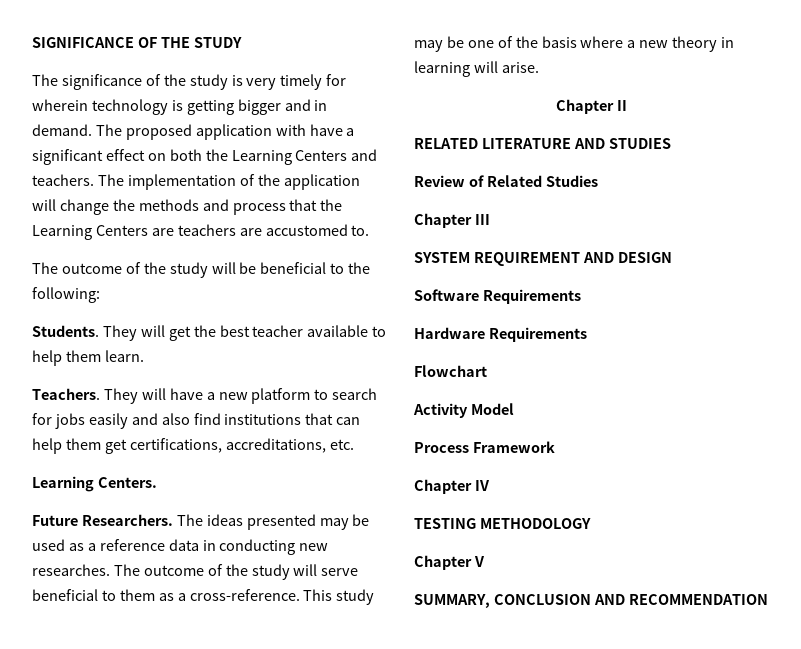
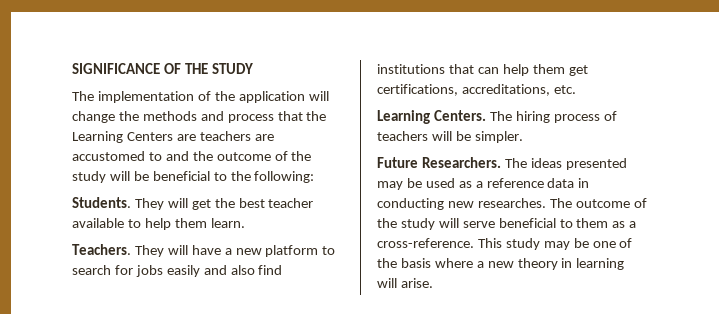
[61,74,347,90] [32,99,328,115] [32,124,355,140] [32,149,378,165] [32,174,124,186] significance of the study is very timely for wherein technology is getting bigger and in demand. The proposed application with have a significant effect on both the Learning Centers and teachers. The -> (94, 96) none
[351,225,370,236] [32,262,58,274] to. // The -> [148,151,213,161] to and the
(157, 482) none -> [489,111,617,123] [377,131,523,143] The hiring process of teachers will be simpler.
[556,99,627,114] [414,138,671,149] [414,175,598,187] [414,213,490,228] [414,252,672,266] [414,289,581,304] [414,327,587,342] [414,365,487,377] [413,403,514,418] [414,441,555,453] [414,479,490,494] [414,518,591,529] [414,555,485,570] [414,594,768,608] // Chapter II // RELATED LITERATURE AND STUDIES // Review of Related Studies // Chapter III // SYSTEM REQUIREMENT AND DESIGN // Software Requirements // Hardware Requirements // Flowchart // Activity Model // Process Framework // Chapter IV // TESTING METHODOLOGY // Chapter V // SUMMARY, CONCLUSION AND RECOMMENDATION -> (433, 283) none

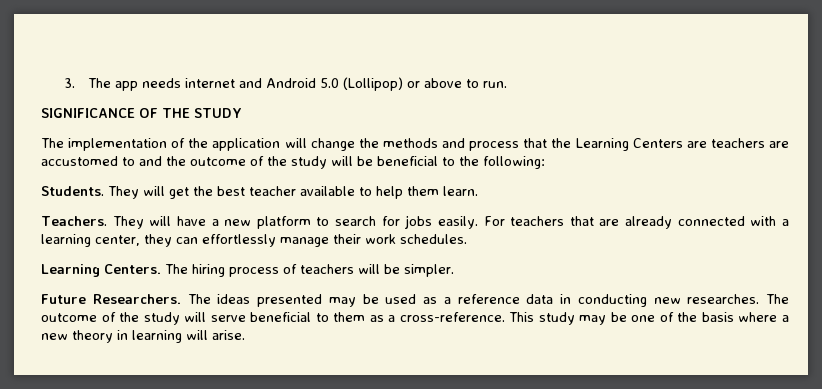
(72, 68) none -> [64,77,507,91] 3. The app needs internet and Android 5.0 (Lollipop) or above to run. //
[166,265,283,277] [377,64,588,76] [377,84,576,96] easily and also find institutions that can help them get certifications, accreditations, etc. -> [437,216,790,229] [41,234,467,247] easily. For teachers that are already connected with a learning center, they can effortlessly manage their work schedules.

